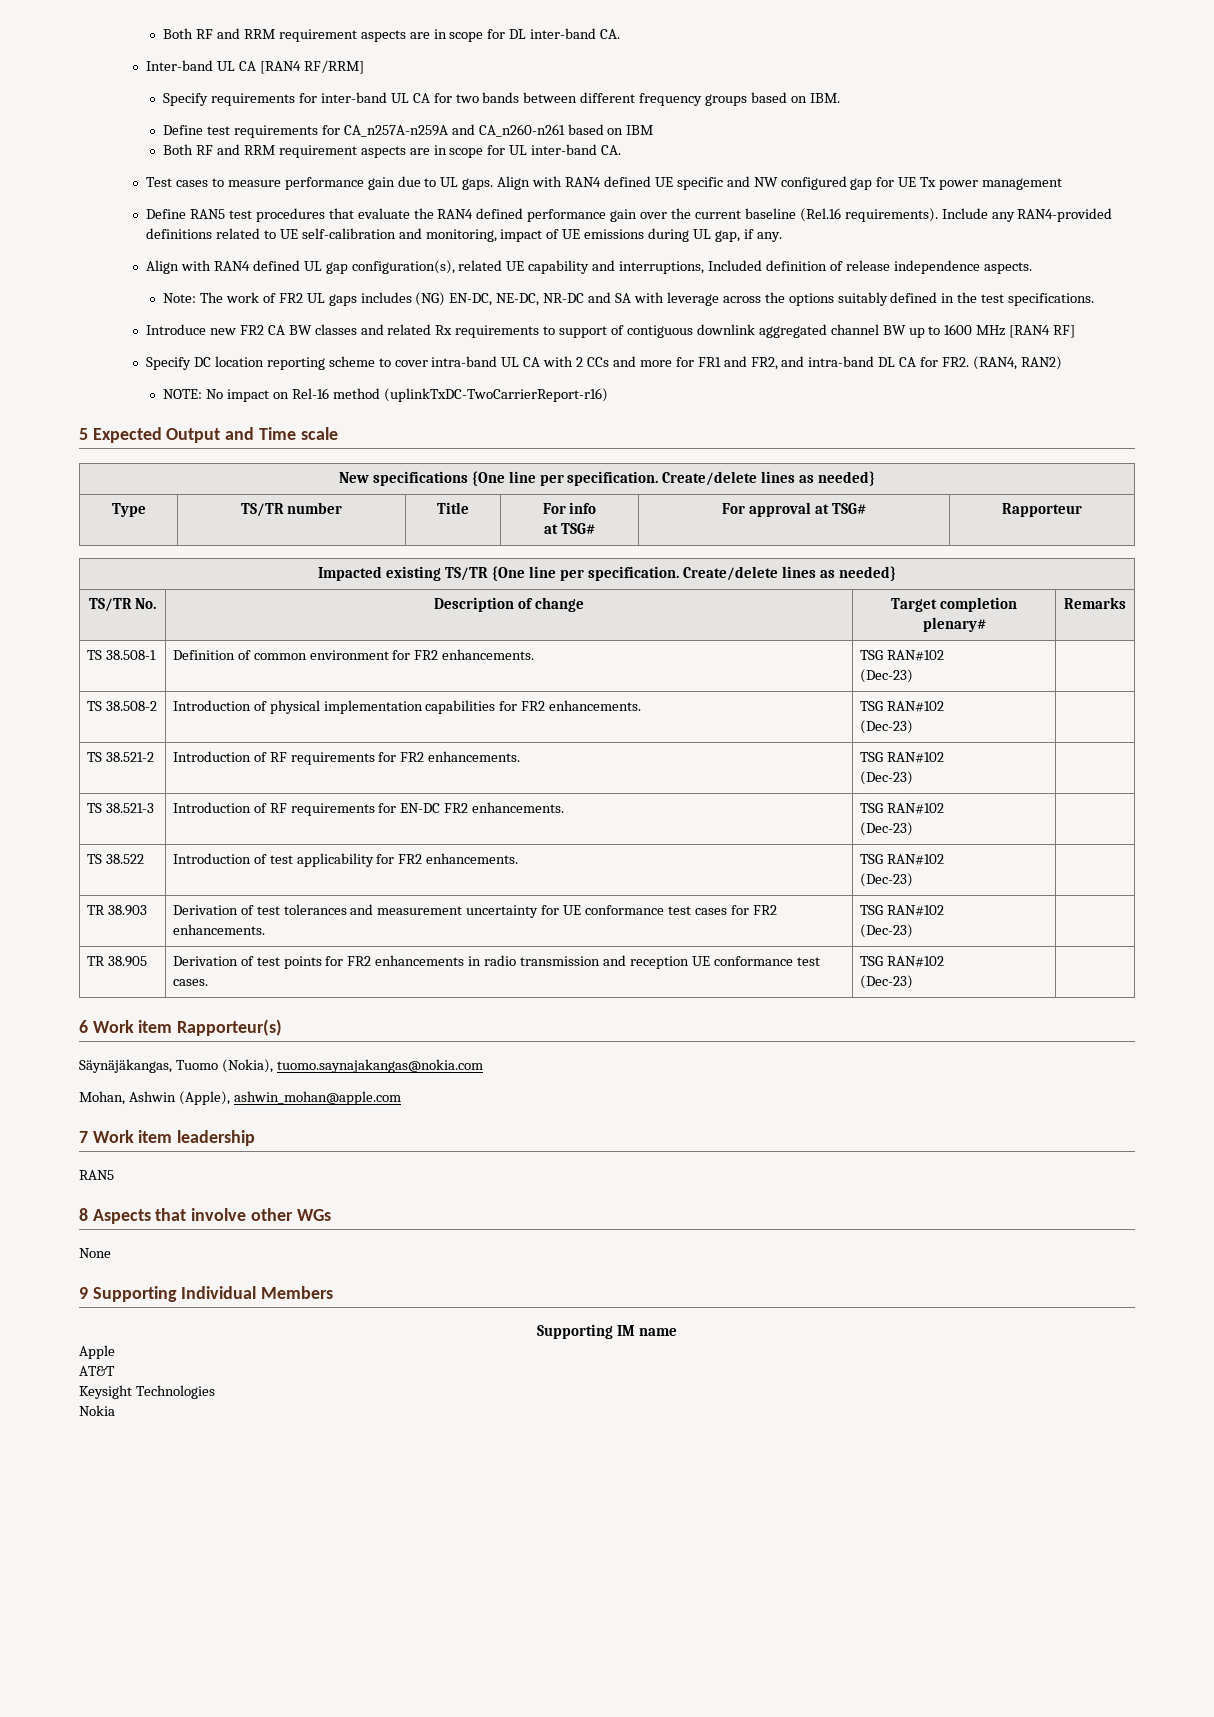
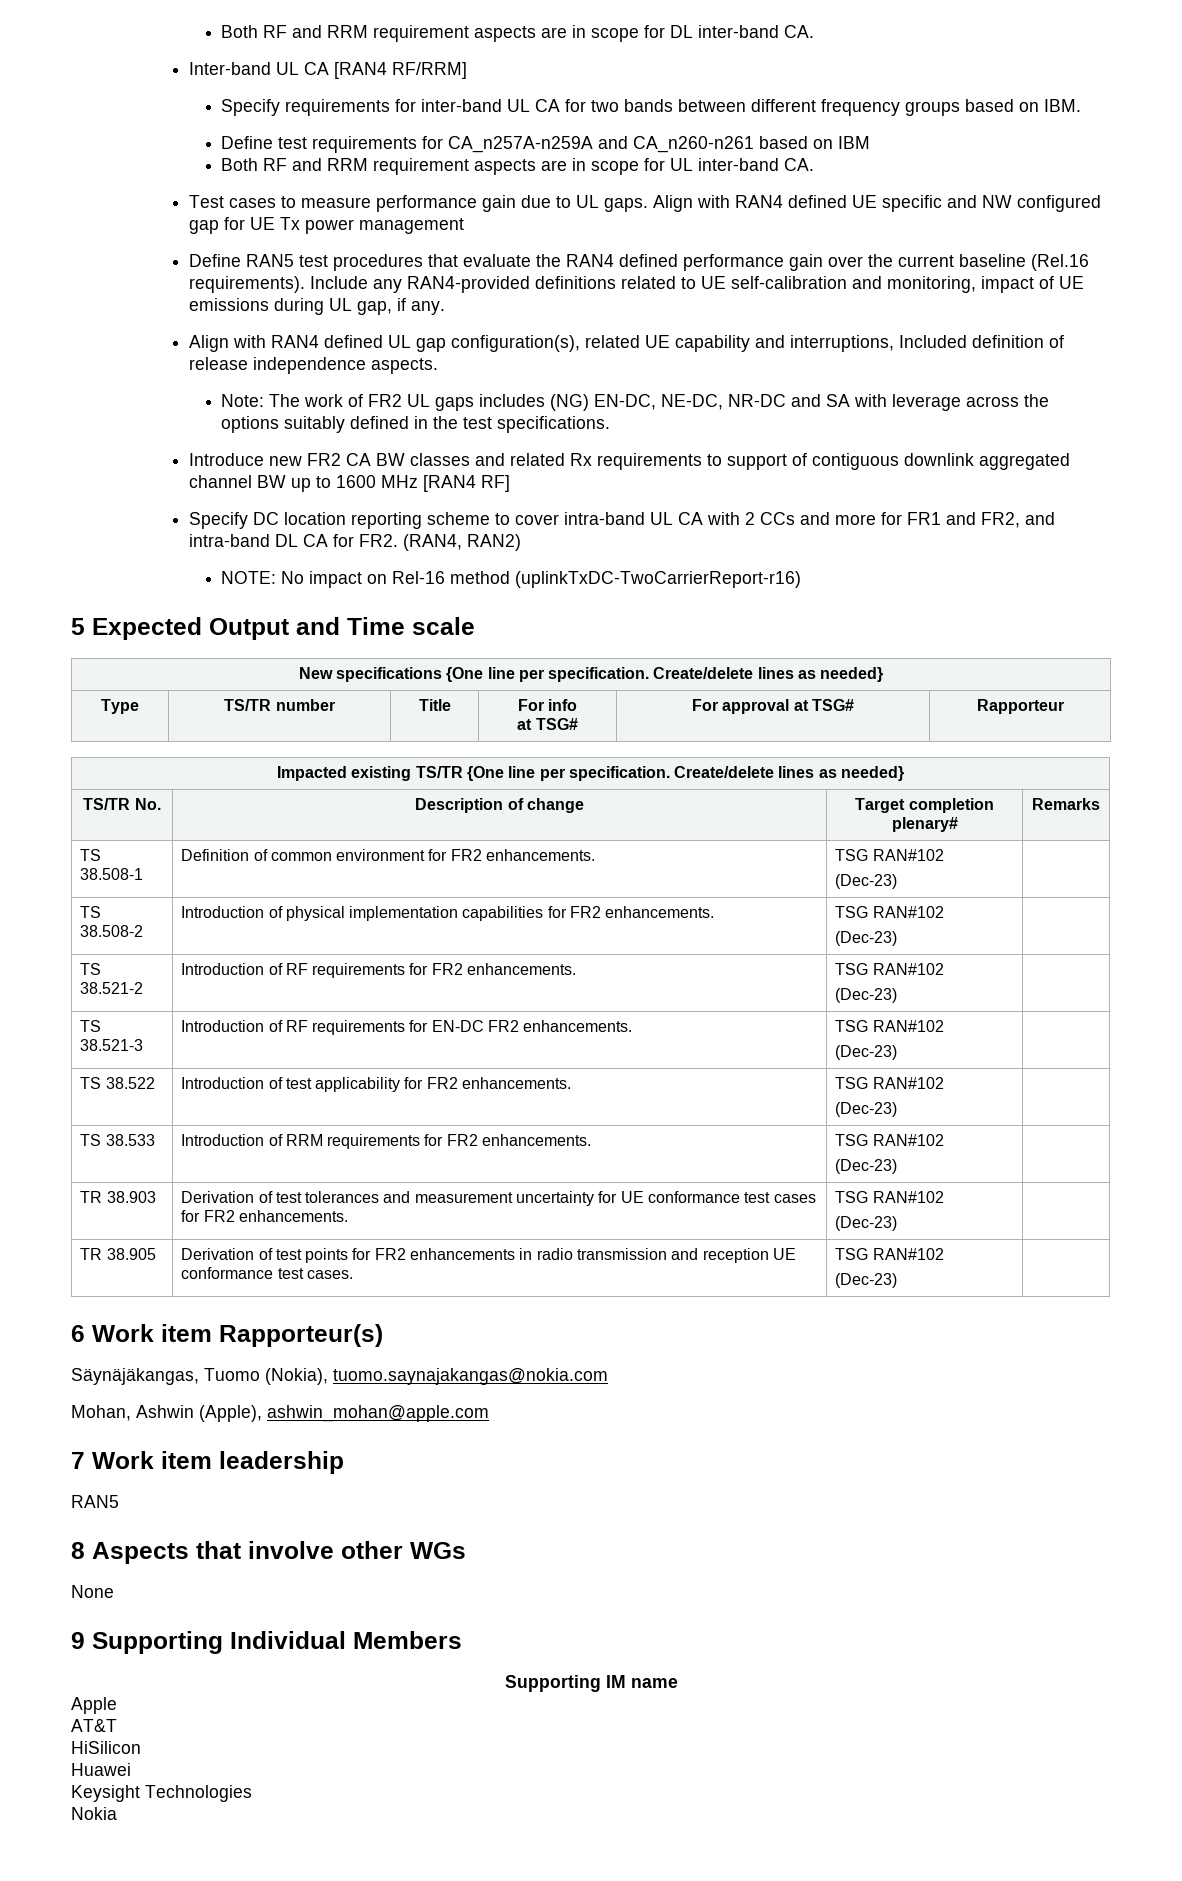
(913, 880) none -> [80,1134,155,1146] [181,1134,592,1149] [835,1134,944,1146] [835,1159,898,1174] // TS 38.533 | Introduction of RRM requirements for FR2 enhancements. | TSG RAN#102 // (Dec-23) |
(115, 1371) none -> [71,1741,141,1754] [71,1763,131,1776] // HiSilicon // Huawei

